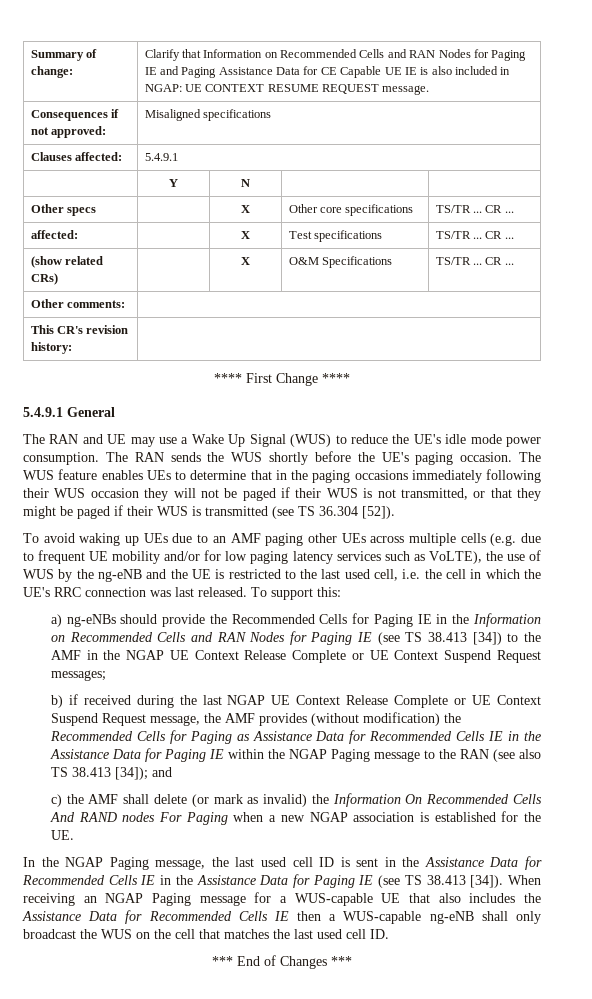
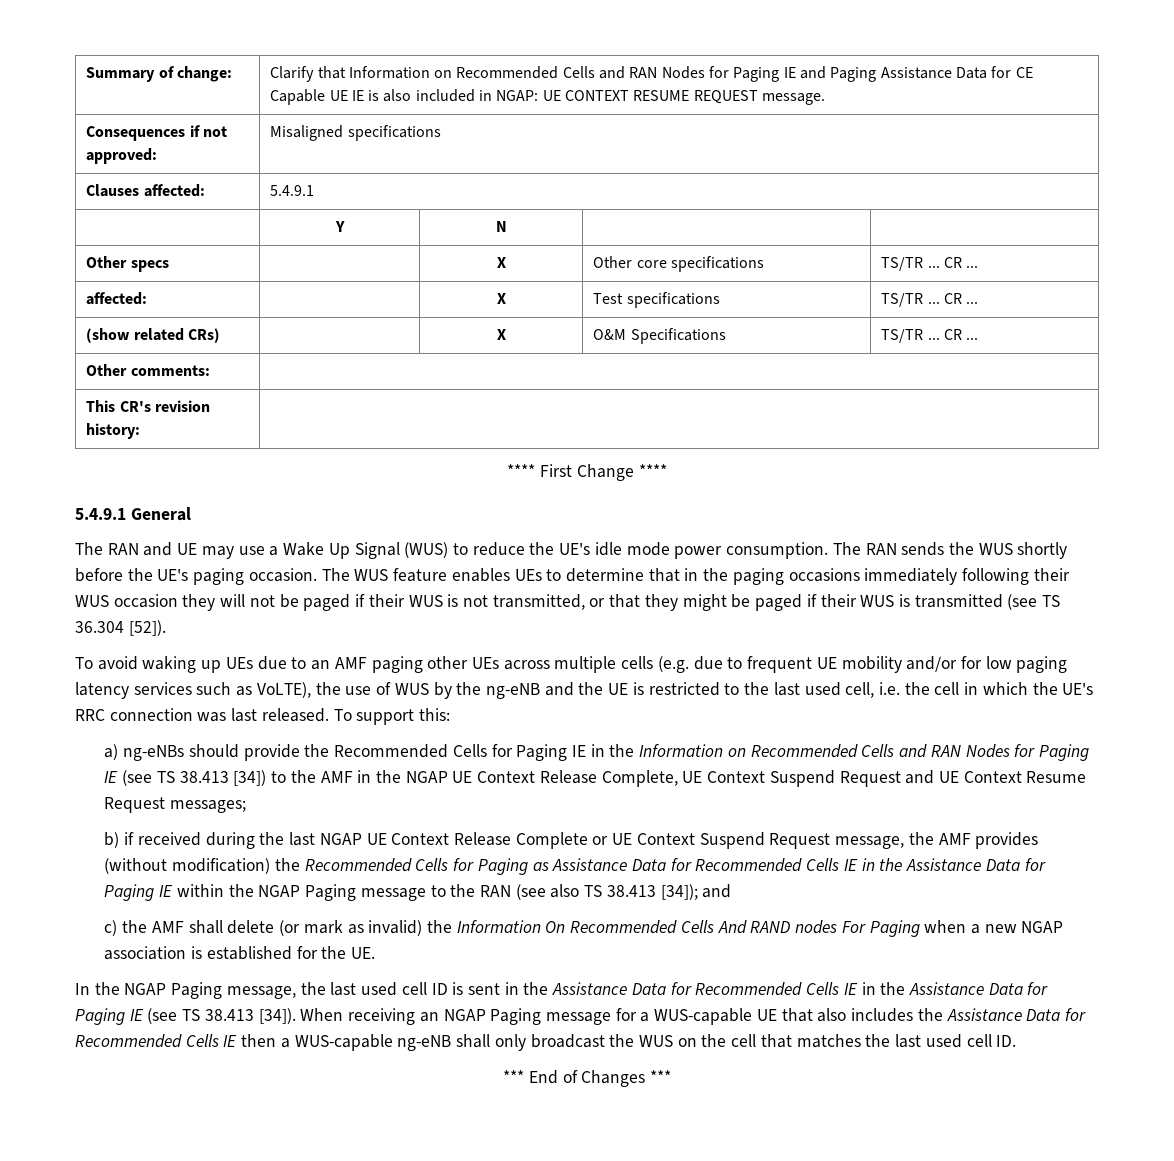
[292,650,541,663] Complete or UE Context Suspend Request -> [601,770,1087,787] [104,797,166,813] Complete, UE Context Suspend Request and UE Context Resume Request

